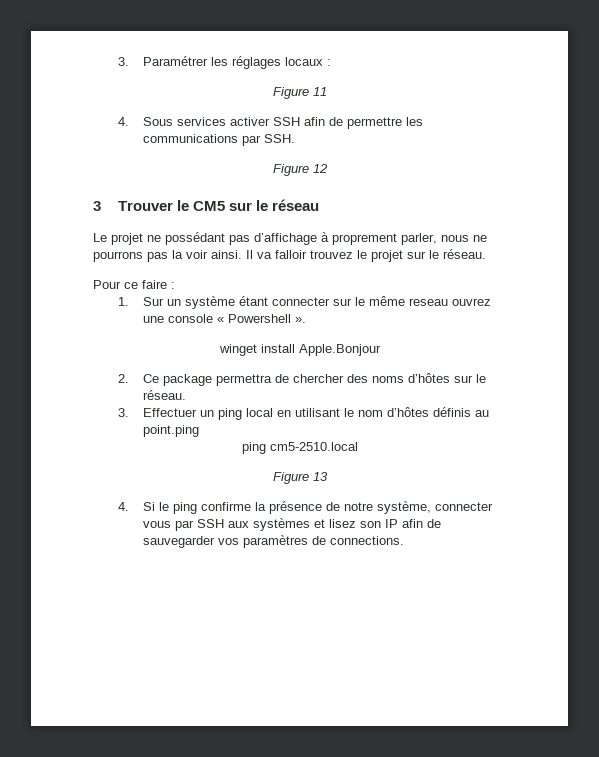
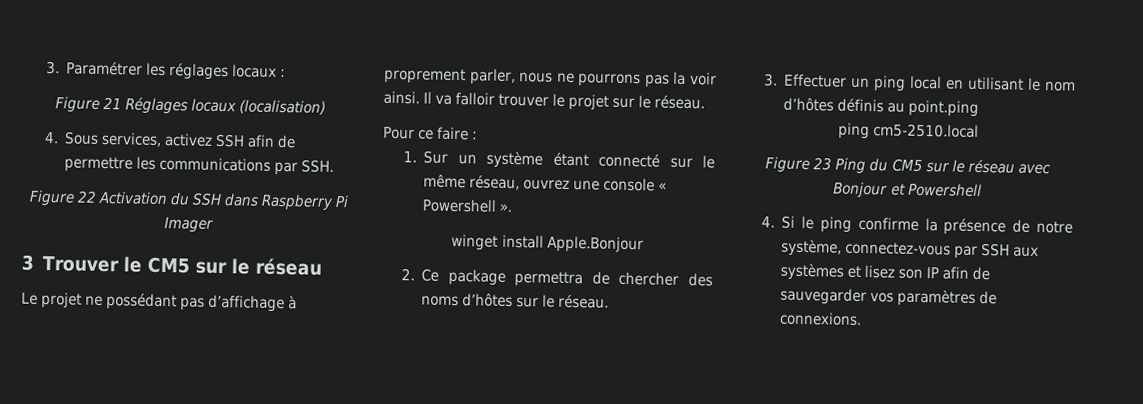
[312,87,327,96] 11 -> [102,96,327,115] 21 Réglages locaux (localisation)
[177,117,271,126] services activer -> [101,131,214,147] services, activez
[312,164,328,173] 12 -> [76,190,350,211] [164,217,214,233] 22 Activation du SSH dans Raspberry Pi Imager
[310,250,353,259] trouvez -> [498,93,550,107] trouver
[272,297,331,306] connecter -> [598,153,661,168] connecté
[409,298,449,306] reseau -> [469,175,521,191] réseau,
[312,472,328,481] 13 -> [813,157,1051,175] [833,181,982,199] 23 Ping du CM5 sur le réseau avec Bonjour et Powershell
[435,502,494,511] [143,521,172,528] connecter vous -> [845,241,952,256] connectez-vous
[330,536,405,545] connections. -> [779,311,863,326] connexions.

